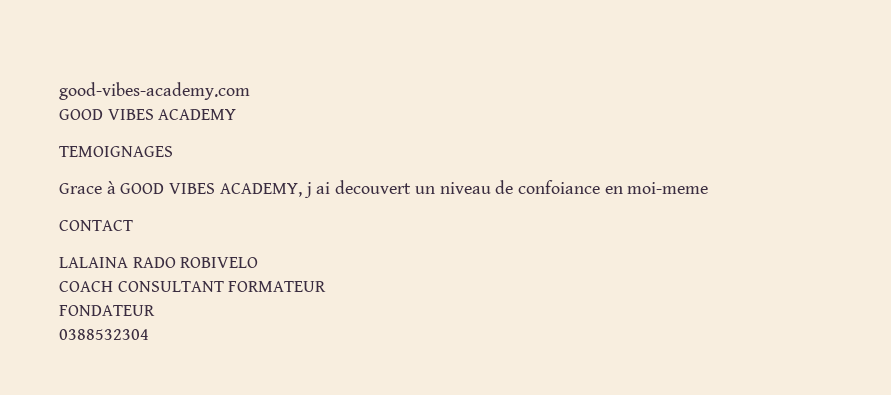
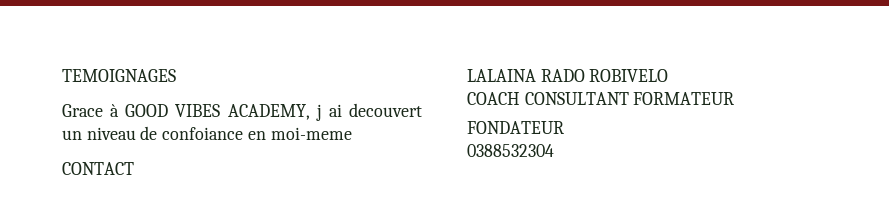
[59,82,250,100] [59,109,237,120] good-vibes-academy.com // GOOD VIBES ACADEMY // -> (62, 75) none

